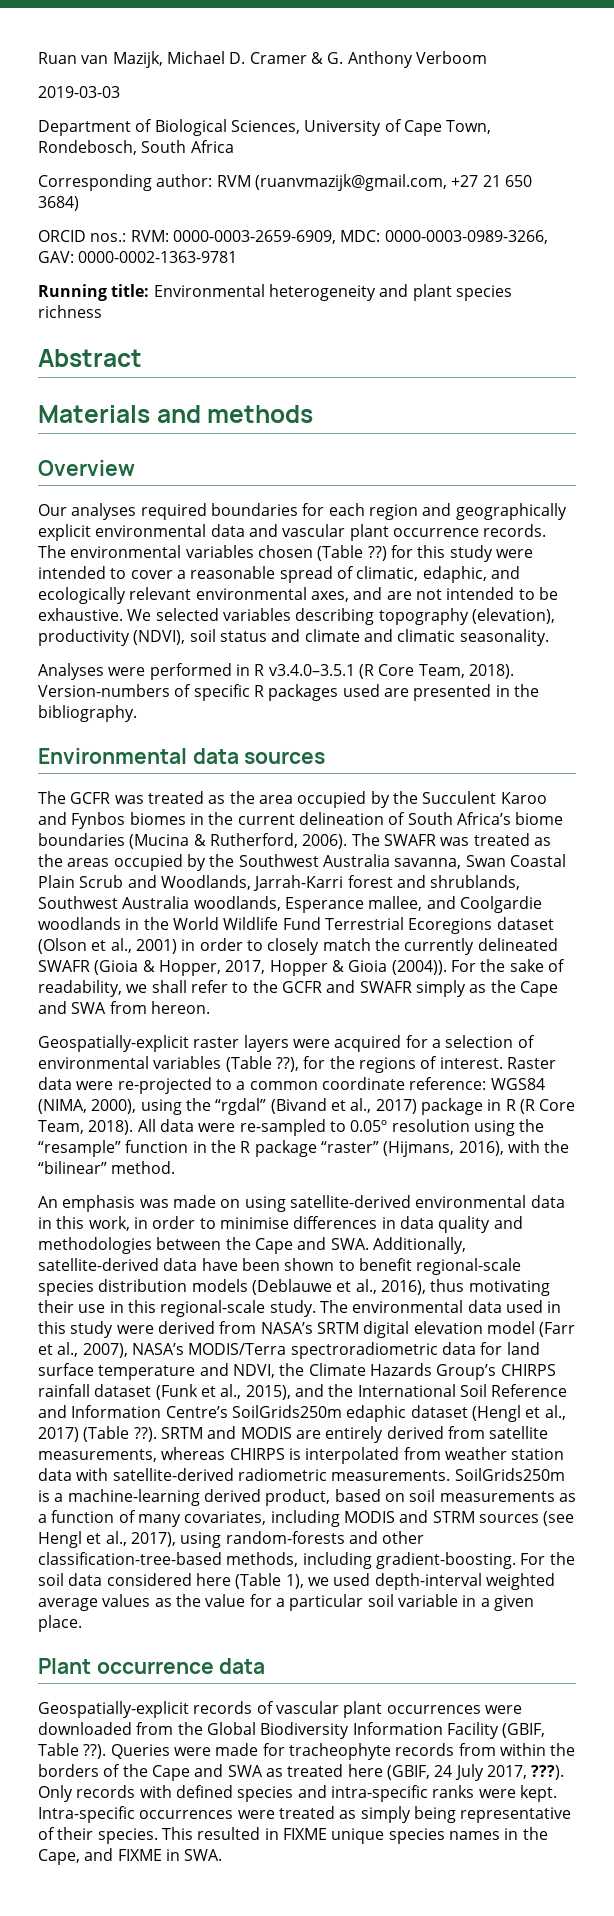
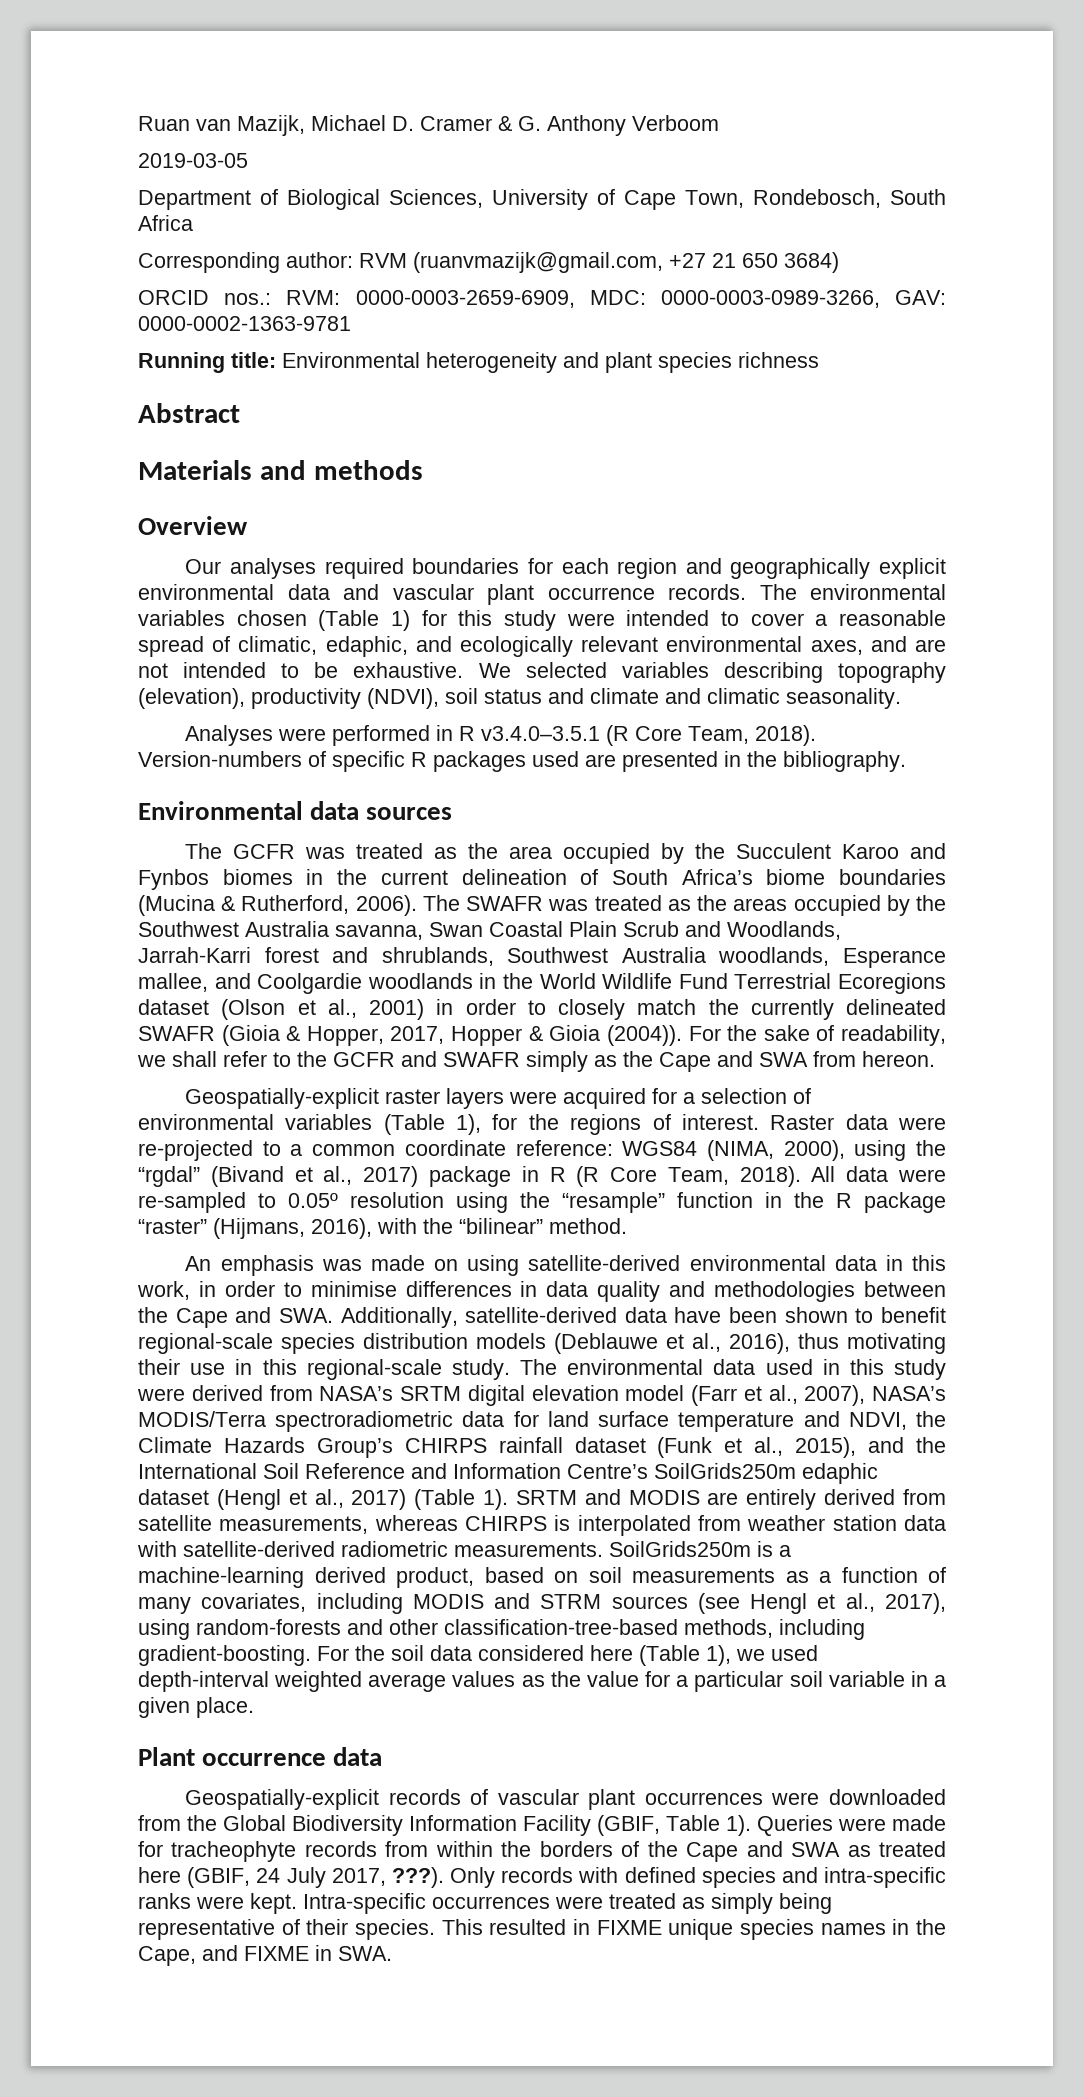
[38,86,120,98] 2019-03-03 -> [138,153,248,168] 2019-03-05
[367,546,387,561] ??) -> [391,610,410,631] 1)
[275,1057,299,1072] ??), -> [456,1114,482,1135] 1),
[133,1427,157,1442] ??). -> [483,1489,509,1510] 1).
[83,1744,107,1759] ??). -> [726,1815,751,1836] 1).

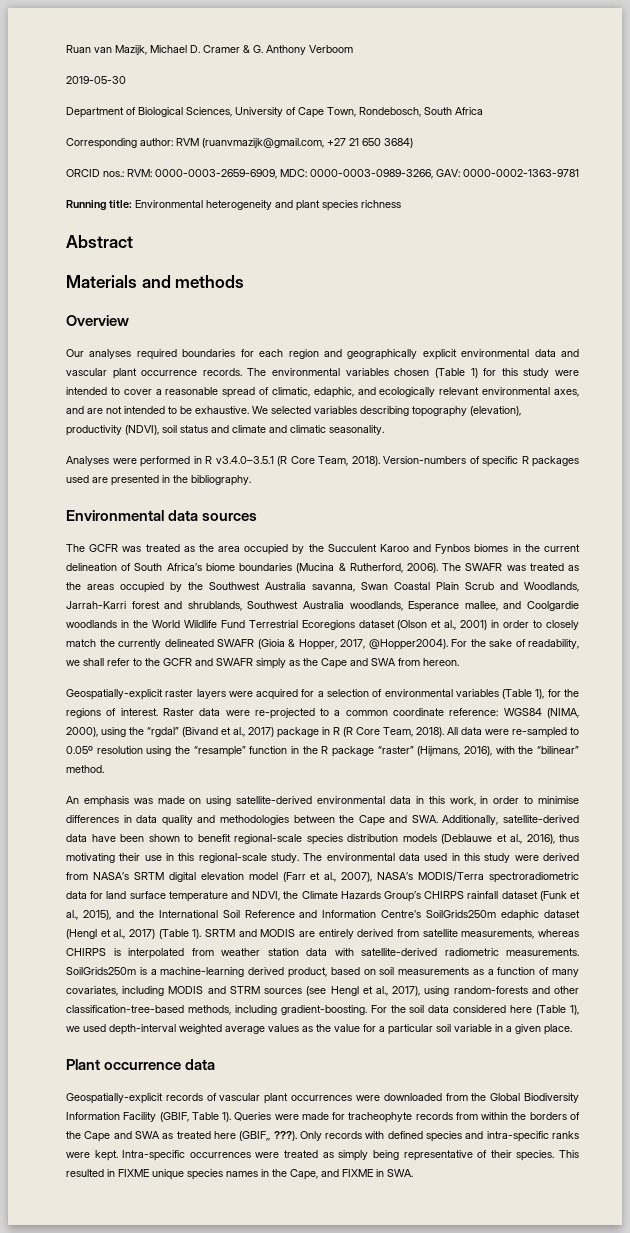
[138,153,248,168] 2019-03-05 -> [66,76,126,84] 2019-05-30
[451,1025,682,1046] Hopper & Gioia (2004)). -> [368,639,448,650] @Hopper2004).
[187,1867,386,1888] (GBIF, 24 July 2017, -> [239,1131,271,1141] (GBIF,,

